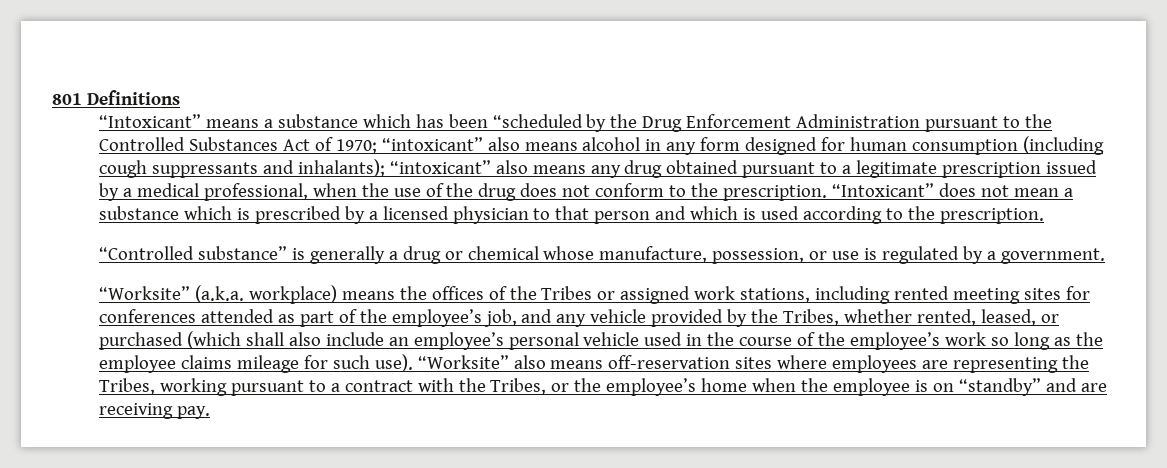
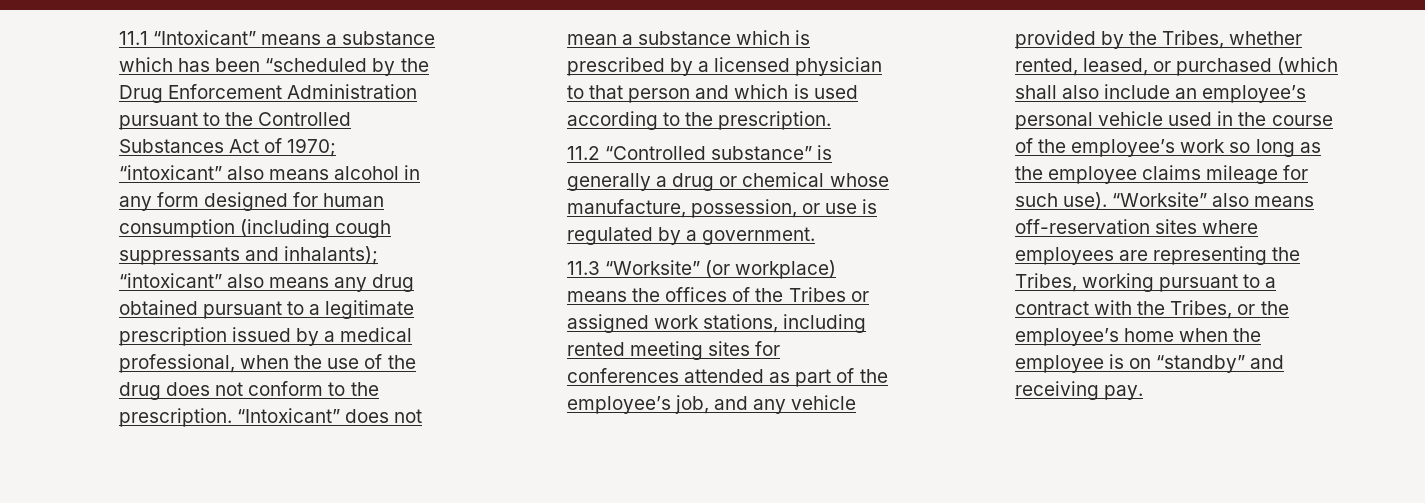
[52,90,180,105] 801 Definitions // -> [118,31,148,45] 11.1
(1045, 216) none -> [566,146,600,160] 11.2
[98,285,244,303] “Worksite” (a.k.a. -> [566,260,731,278] 11.3 “Worksite” (or
[1081,383,1108,392] are -> (1285, 362) none

